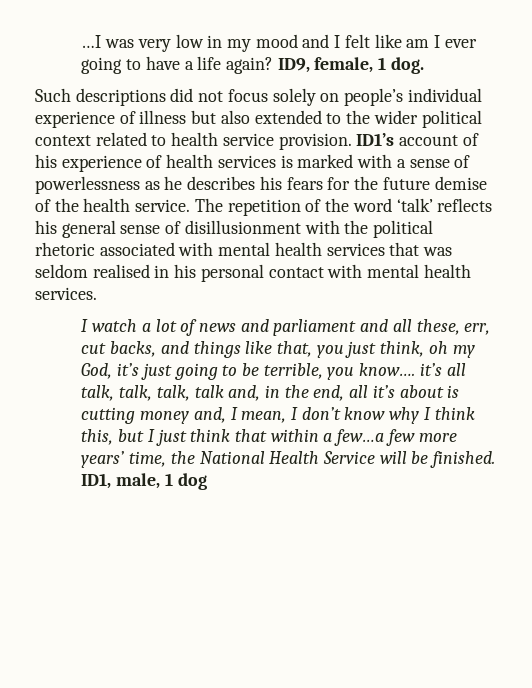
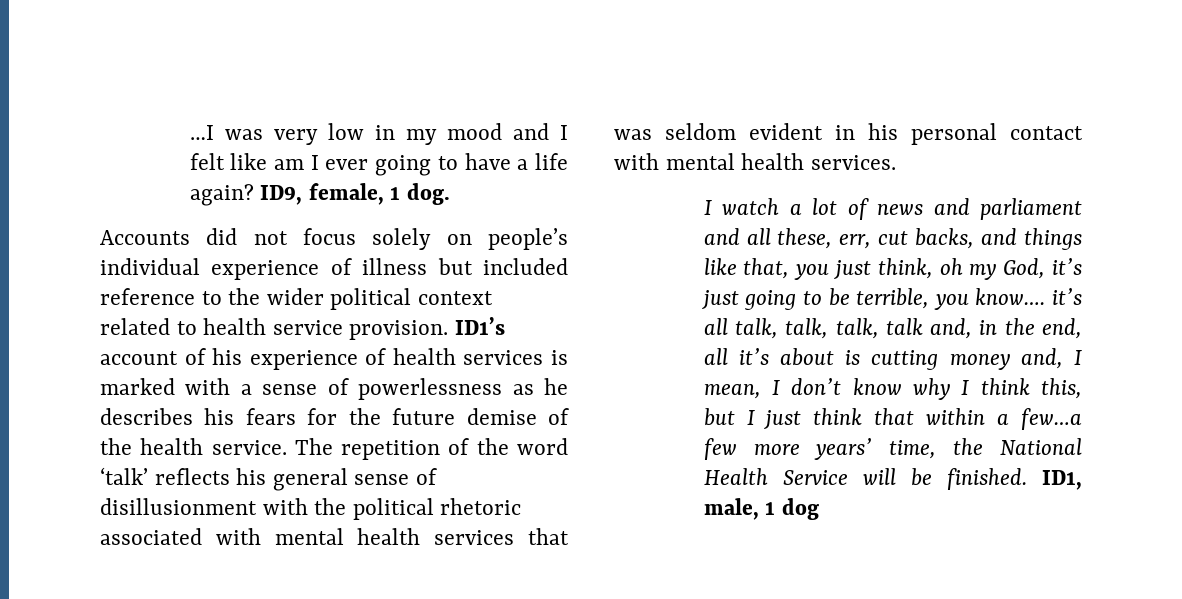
[35,88,166,106] Such descriptions -> [100,230,190,245] Accounts
[220,110,322,124] also extended -> [482,258,568,275] [100,288,195,305] included reference
[92,264,150,278] realised -> [749,123,823,140] evident

